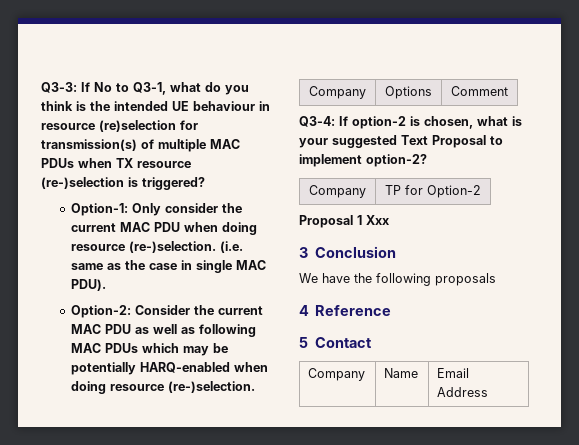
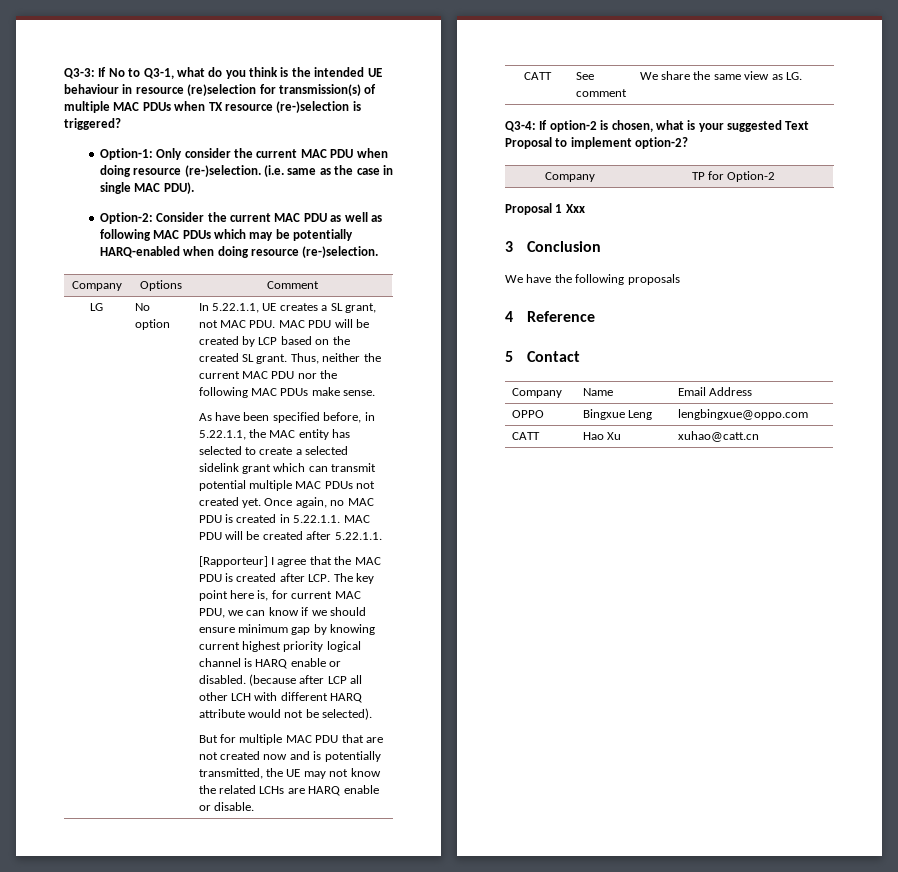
(508, 91) none -> [90,303,103,311] [134,303,150,311] [134,319,170,330] [198,303,376,313] [198,319,369,328] [198,336,350,347] [198,353,381,364] [198,370,338,379] [198,387,376,398] [198,412,375,423] [198,429,351,440] [198,446,349,455] [198,463,377,474] [198,480,376,491] [198,497,374,508] [198,514,370,523] [198,531,382,540] [198,556,381,567] [198,573,374,584] [198,590,361,601] [198,607,366,618] [198,624,376,635] [198,641,361,652] [198,658,342,669] [198,674,363,686] [198,692,363,703] [198,708,373,720] [198,734,383,745] [198,751,381,762] [198,768,381,779] [198,785,379,796] [198,802,254,811] [524,72,552,80] [575,72,594,80] [575,89,627,97] [639,71,802,80] // LG | No option | In 5.22.1.1, UE creates a SL grant, not MAC PDU. MAC PDU will be created by LCP based on the created SL grant. Thus, neither the current MAC PDU nor the following MAC PDUs make sense. // As have been specified before, in 5.22.1.1, the MAC entity has selected to create a selected sidelink grant which can transmit potential multiple MAC PDUs not created yet. Once again, no MAC PDU is created in 5.22.1.1. MAC PDU will be created after 5.22.1.1. // [Rapporteur] I agree that the MAC PDU is created after LCP. The key point here is, for current MAC PDU, we can know if we should ensure minimum gap by knowing current highest priority logical channel is HARQ enable or disabled. (because after LCP all other LCH with different HARQ attribute would not be selected). // But for multiple MAC PDU that are not created now and is potentially transmitted, the UE may not know the related LCHs are HARQ enable or disable. // CATT | See comment | We share the same view as LG.
(489, 392) none -> [511,410,544,418] [582,409,652,420] [677,409,808,420] [511,432,540,440] [582,432,621,440] [677,431,759,442] // OPPO | Bingxue Leng | lengbingxue@oppo.com // CATT | Hao Xu | xuhao@catt.cn

